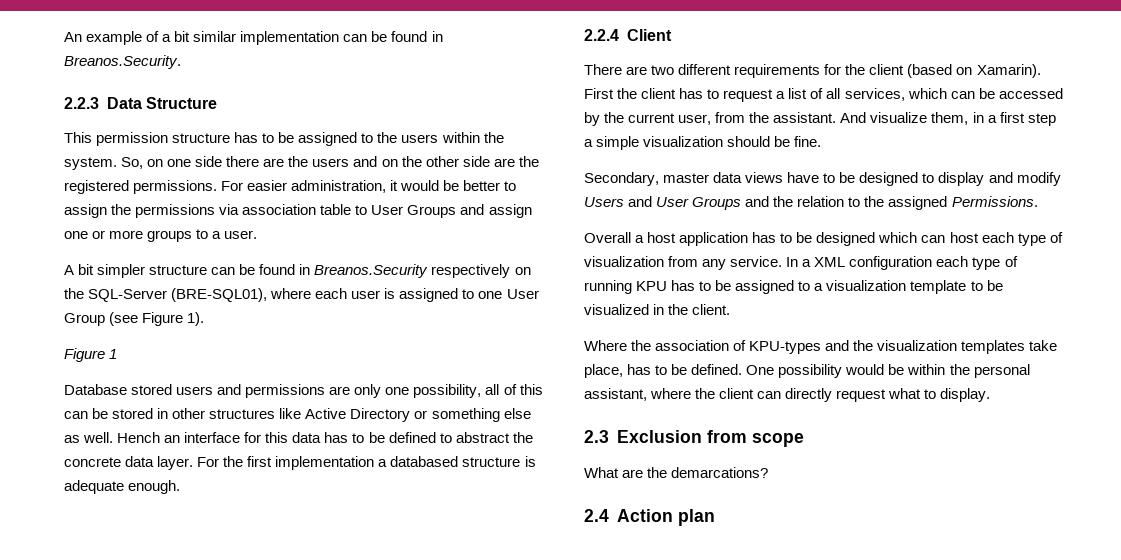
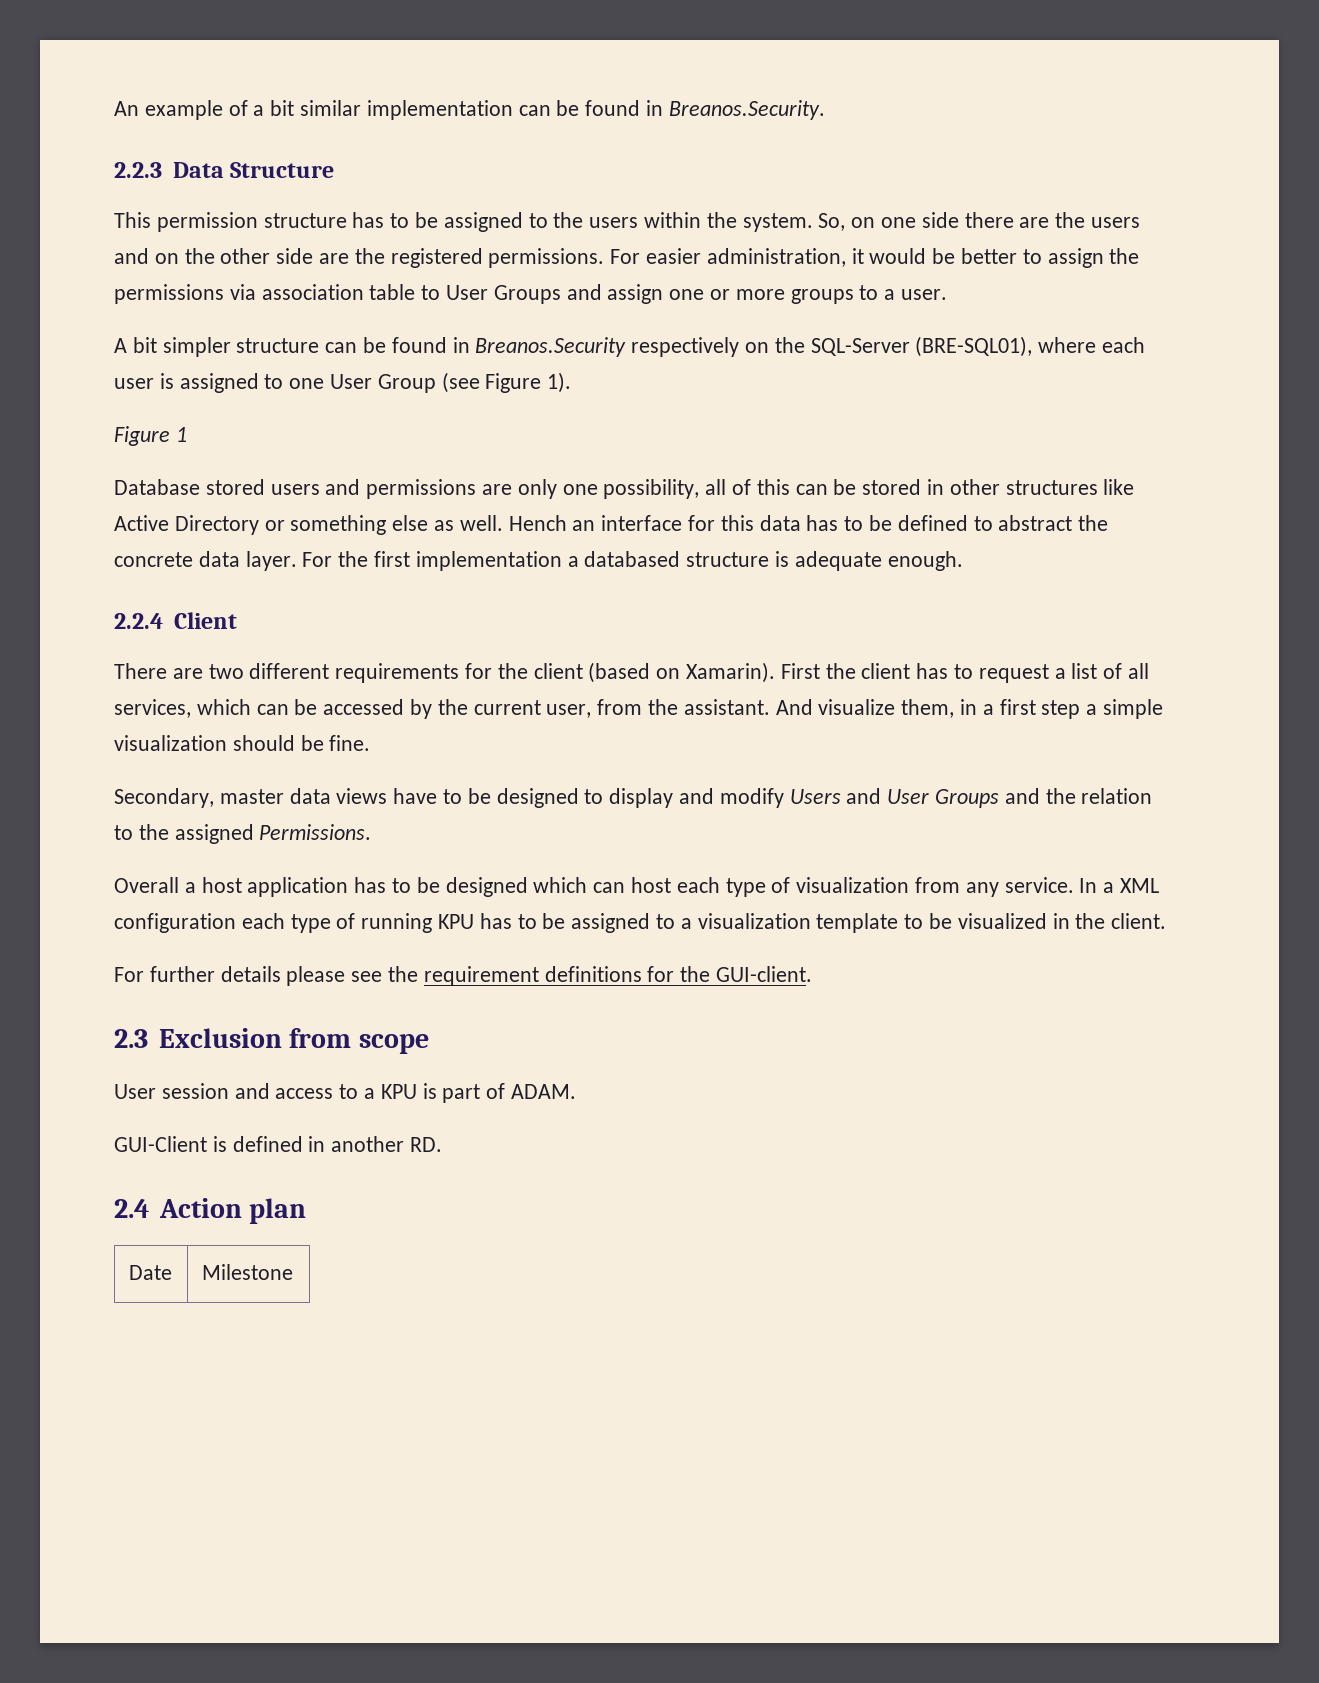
[584,340,1058,354] [584,364,1030,378] [584,388,991,402] [584,430,804,447] [584,467,769,478] Where the association of KPU-types and the visualization templates take place, has to be defined. One possibility would be within the personal assistant, where the client can directly request what to display. // 2.3 Exclusion from scope // What are the demarcations? -> [114,966,813,986] [114,1028,429,1054] [114,1083,577,1103] [114,1136,443,1152] For further details please see the requirement definitions for the GUI-client. // 2.3 Exclusion from scope // User session and access to a KPU is part of ADAM. // GUI-Client is defined in another RD.
(715, 517) none -> [128,1265,172,1280] [201,1264,293,1280] // Date | Milestone

